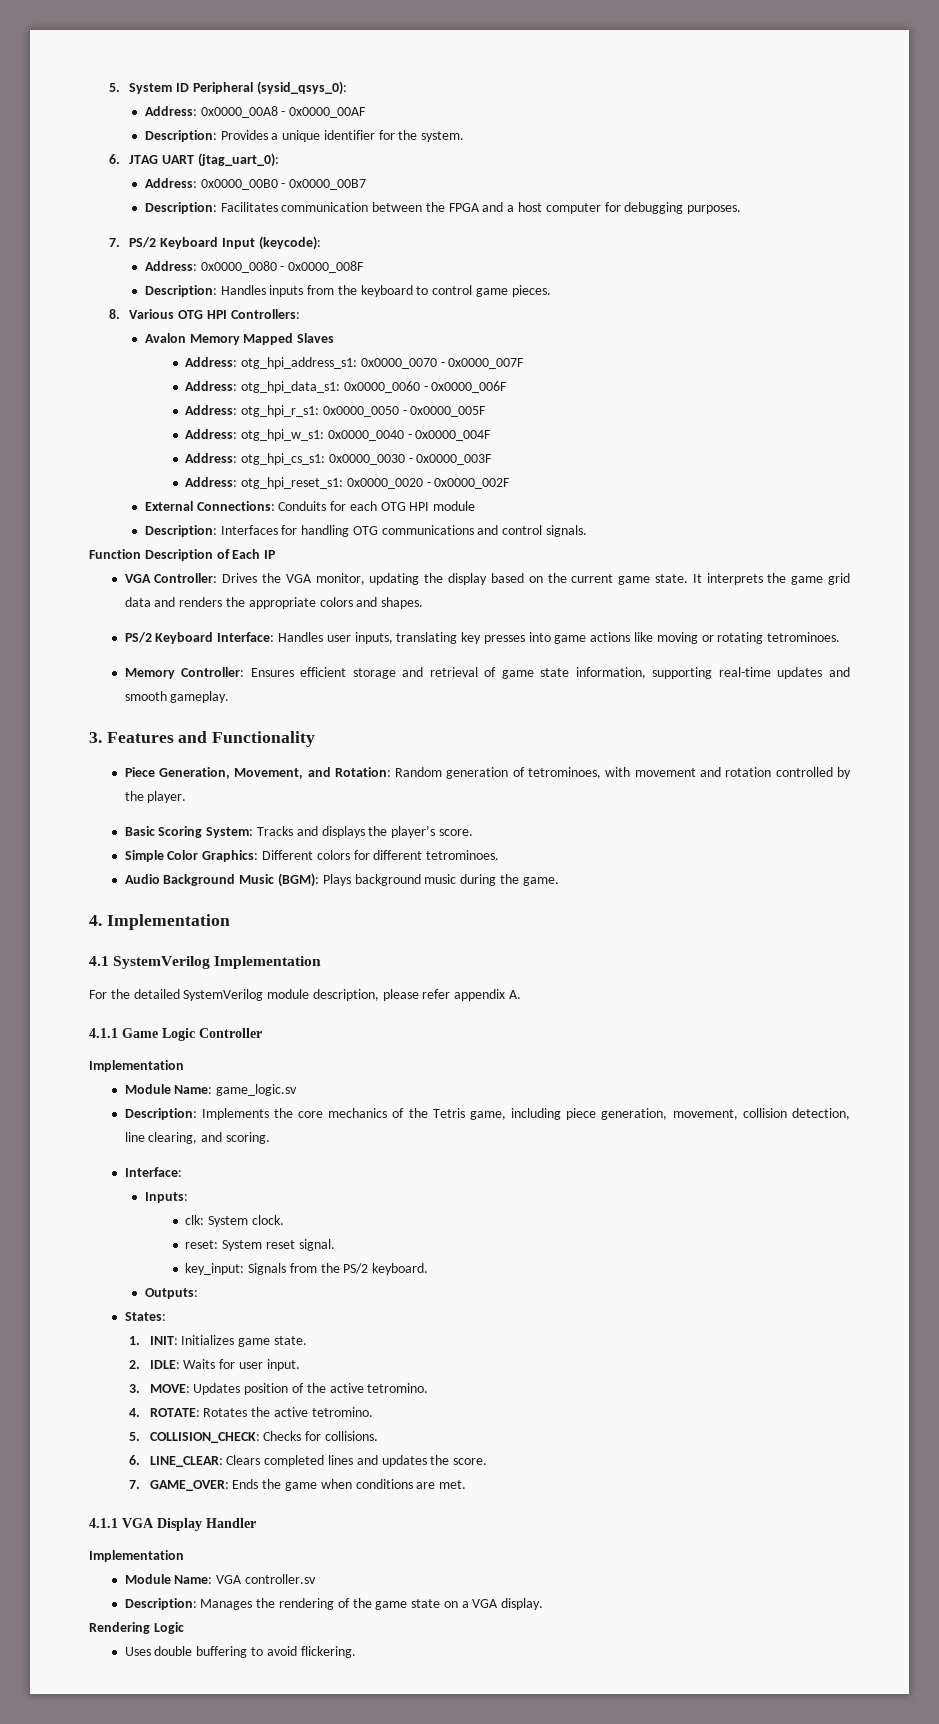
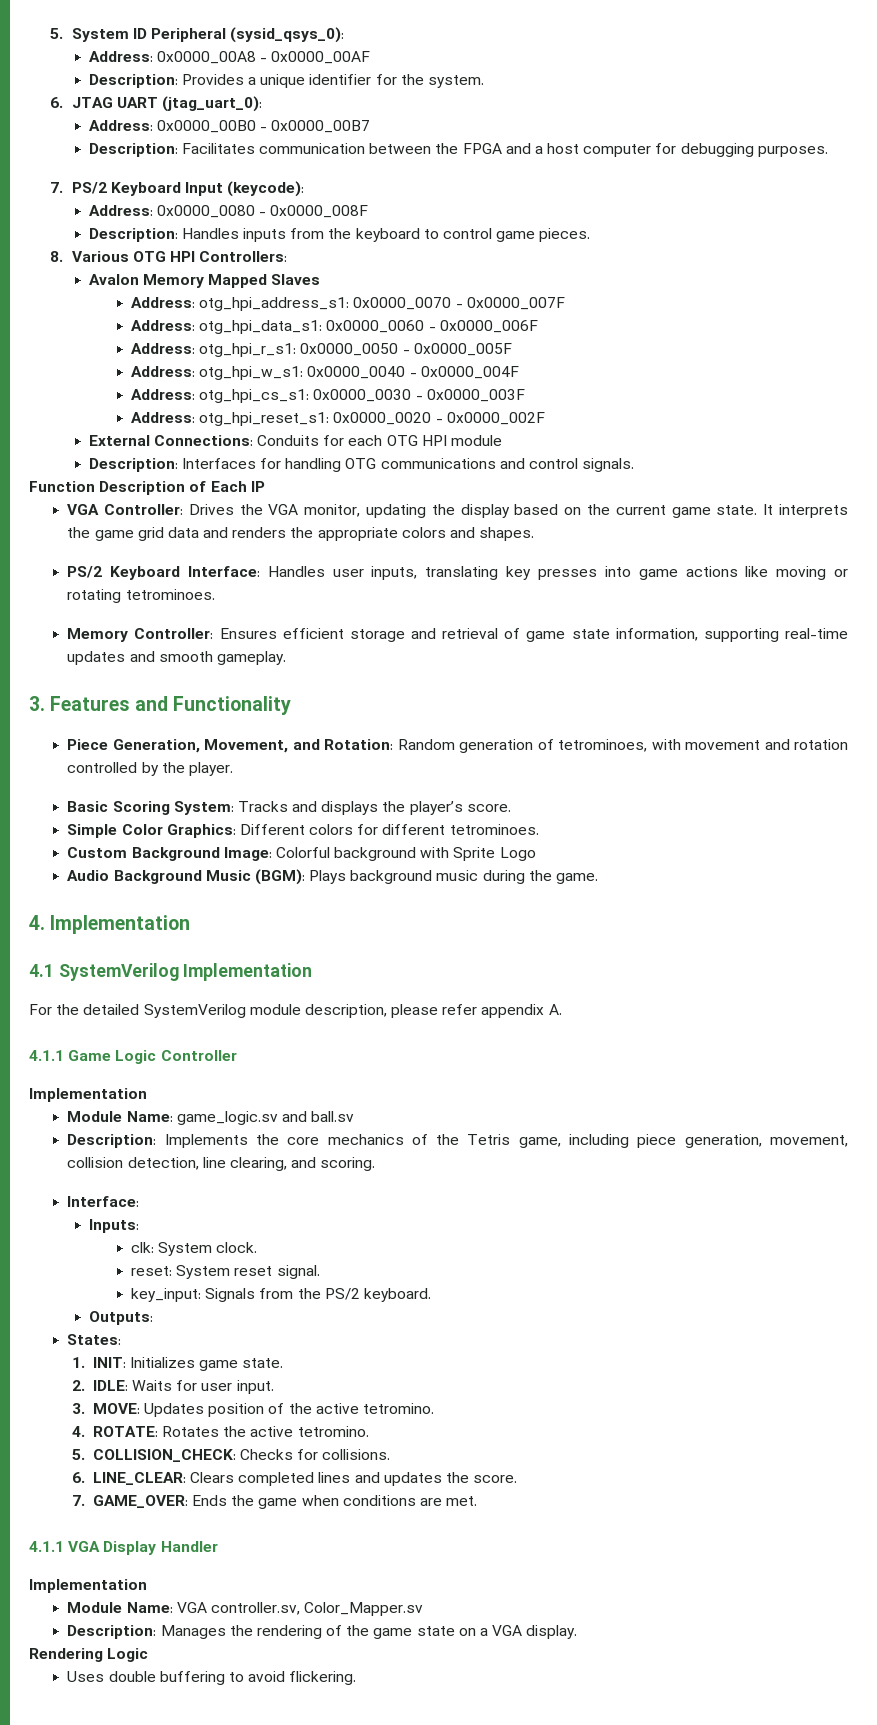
(500, 855) none -> [67,847,536,861] // Custom Background Image: Colorful background with Sprite Logo
(298, 1090) none -> [281,1111,355,1122] and ball.sv
[244,1574,316,1584] controller.sv -> [210,1602,424,1616] controller.sv, Color_Mapper.sv

